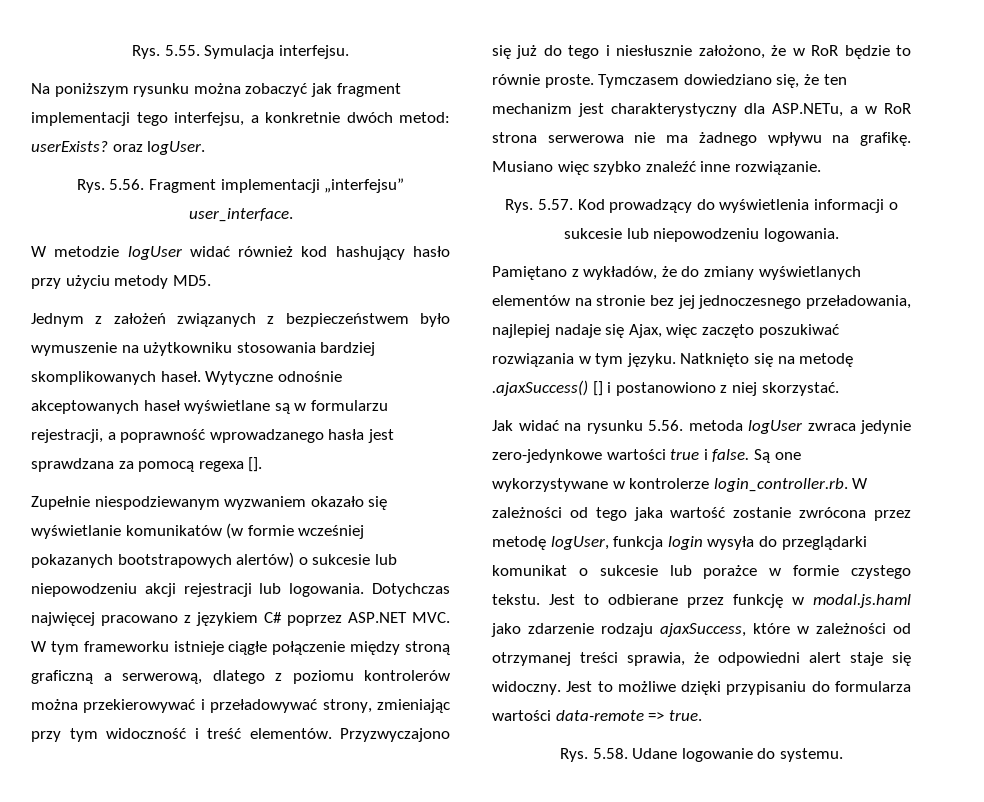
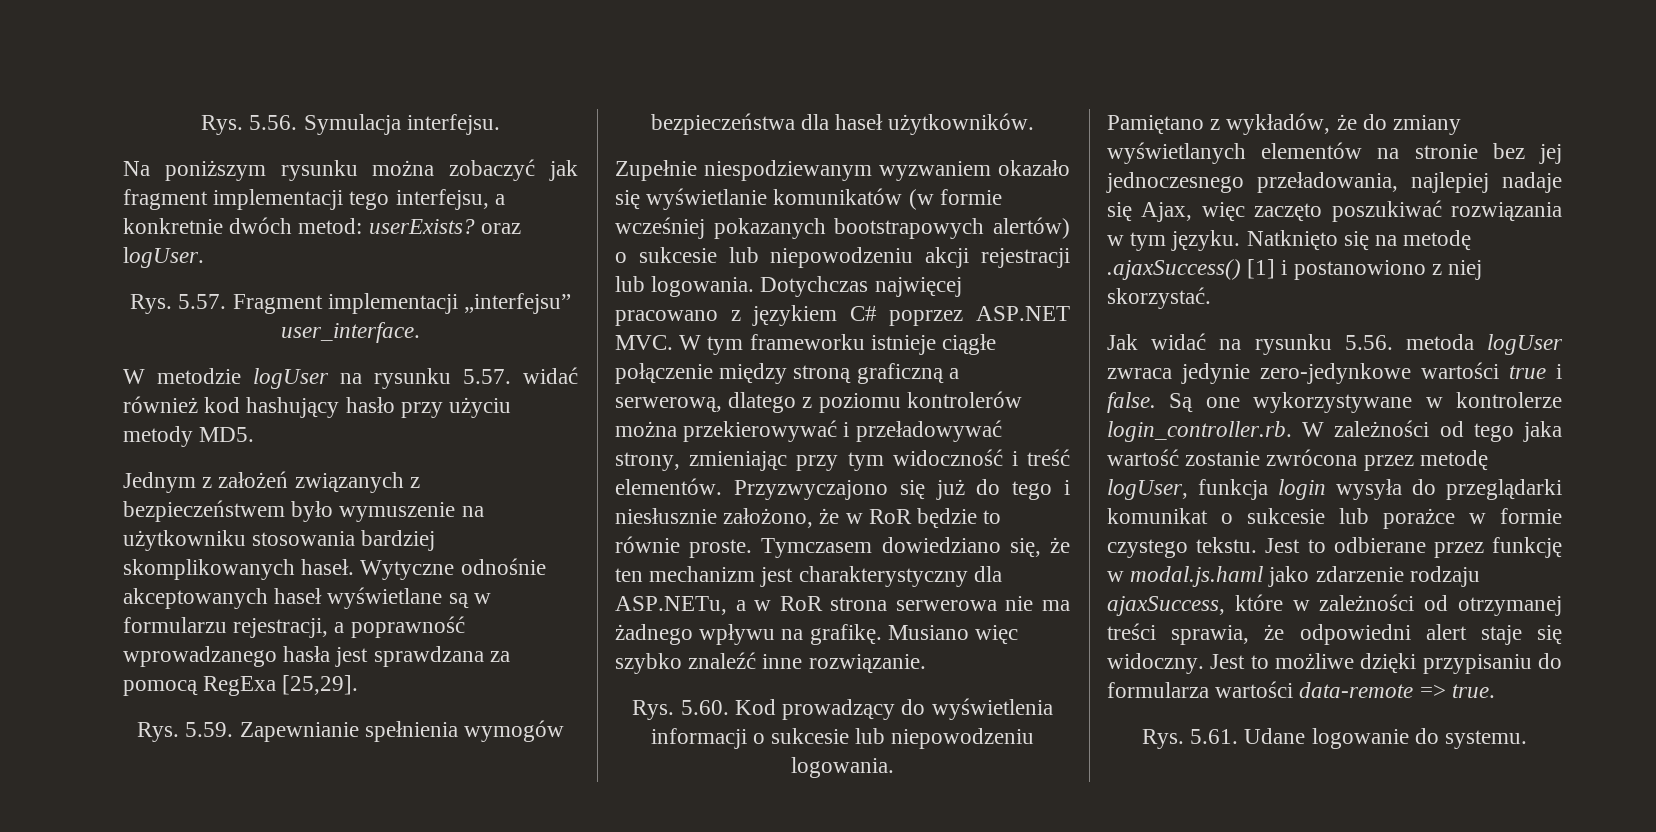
[132,45,200,59] Rys. 5.55. -> [201,115,298,135] Rys. 5.56.
[109,179,145,190] 5.56. -> [178,294,227,309] 5.57.
(182, 253) none -> [340,368,511,389] na rysunku 5.57.
[198,457,263,472] regexa []. -> [203,675,359,696] [137,720,564,742] [650,113,1035,135] RegExa [25,29]. // Rys. 5.59. Zapewnianie spełnienia wymogów bezpieczeństwa dla haseł użytkowników.
[538,199,574,210] 5.57. -> [680,700,729,715] 5.60.
[592,381,603,396] [] -> [1247,259,1276,279] [1]
[592,748,628,759] 5.58. -> [1190,729,1239,744] 5.61.

